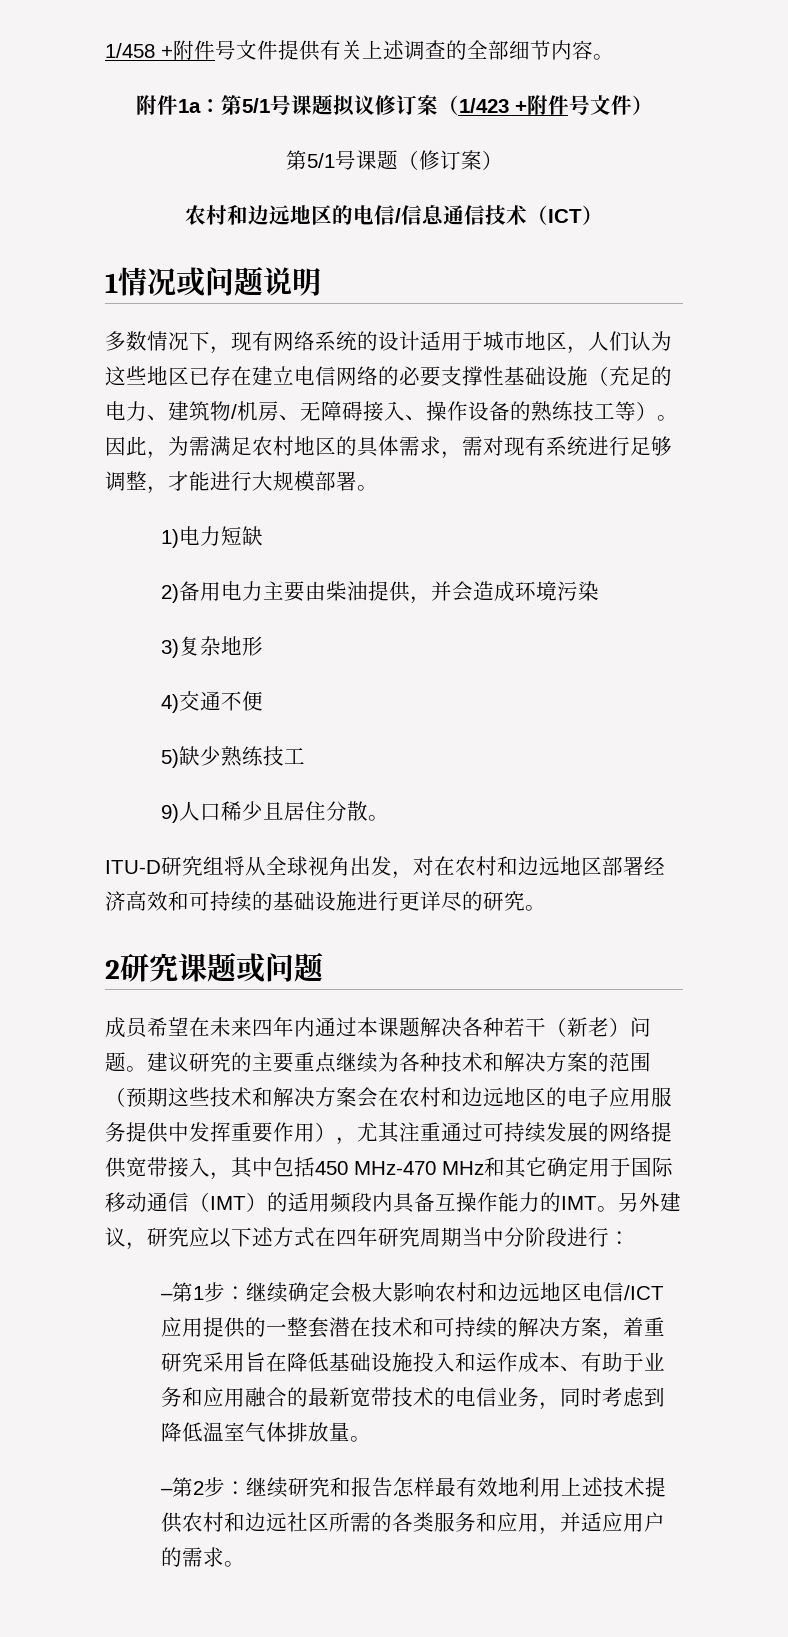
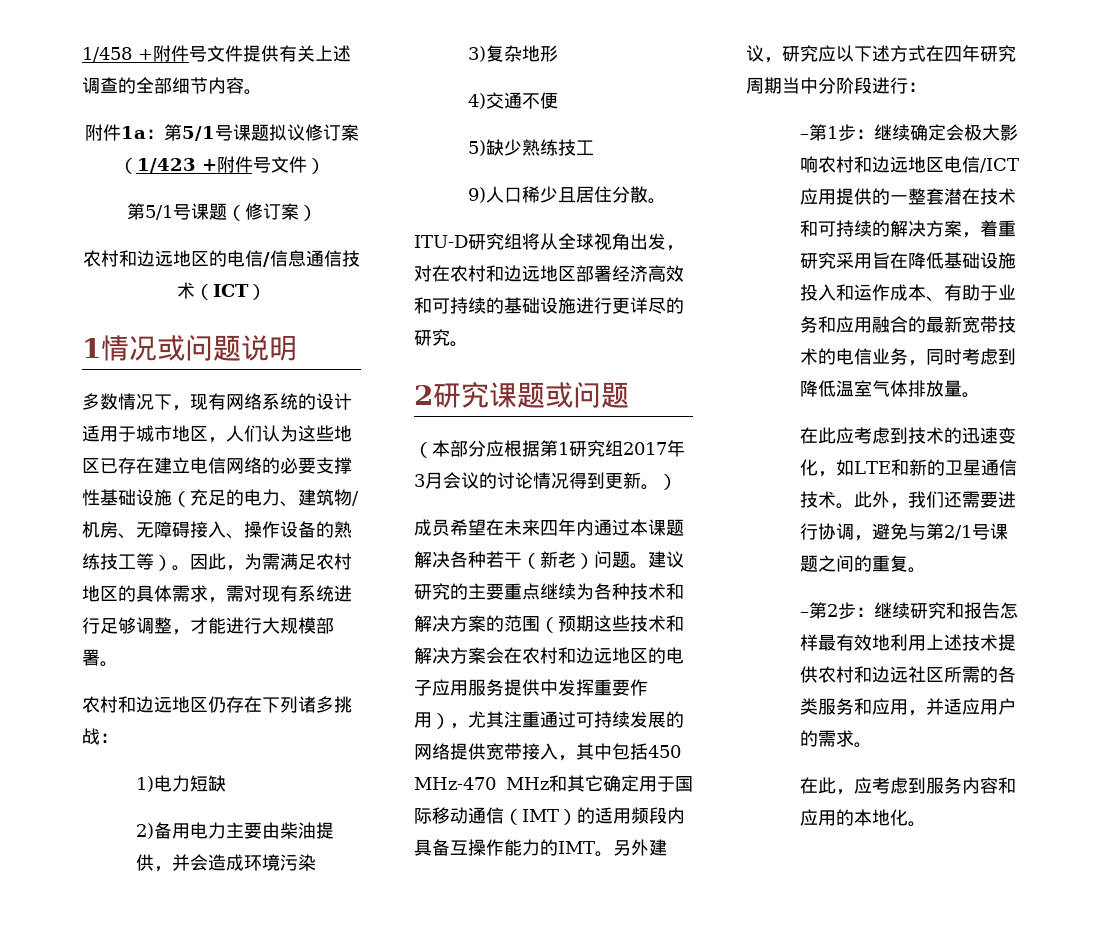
(378, 488) none -> [82,696,352,713] [82,728,118,745] // 农村和边远地区仍存在下列诸多挑战：
(323, 967) none -> [414,440,685,458] [414,472,677,490] // （本部分应根据第1研究组2017年3月会议的讨论情况得到更新。）
(372, 1439) none -> [800,427,1017,444] [800,459,1018,477] [800,491,1017,509] [800,523,1009,541] [800,555,927,573] // 在此应考虑到技术的迅速变化，如LTE和新的卫星通信技术。此外，我们还需要进行协调，避免与第2/1号课题之间的重复。
(246, 1564) none -> [800,777,1017,795] [800,809,927,827] // 在此，应考虑到服务内容和应用的本地化。

